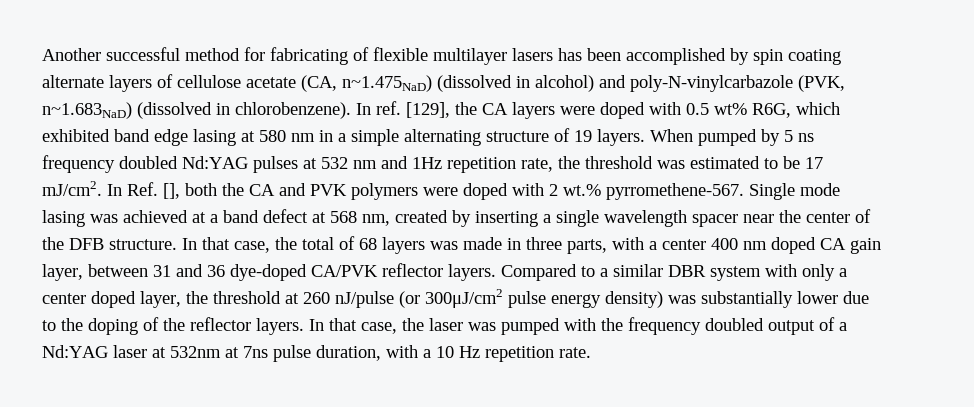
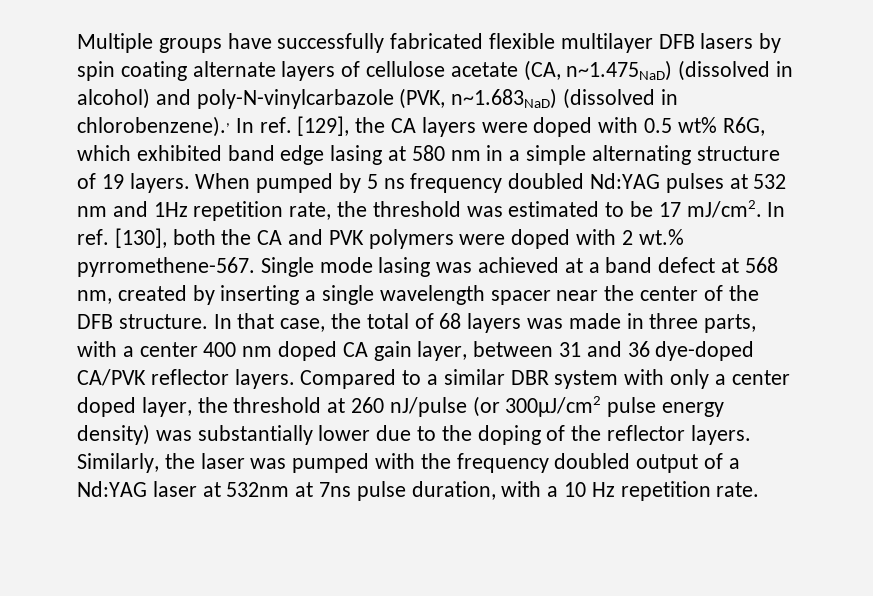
[42,47,726,65] Another successful method for fabricating of flexible multilayer lasers has been accomplished -> [77,33,754,53] Multiple groups have successfully fabricated flexible multilayer DFB lasers
[235,102,351,119] chlorobenzene). -> [77,116,230,137] chlorobenzene).,
[127,182,180,199] Ref. [], -> [77,228,167,248] ref. [130],
[309,318,397,334] In that case, -> [77,453,159,473] Similarly,

